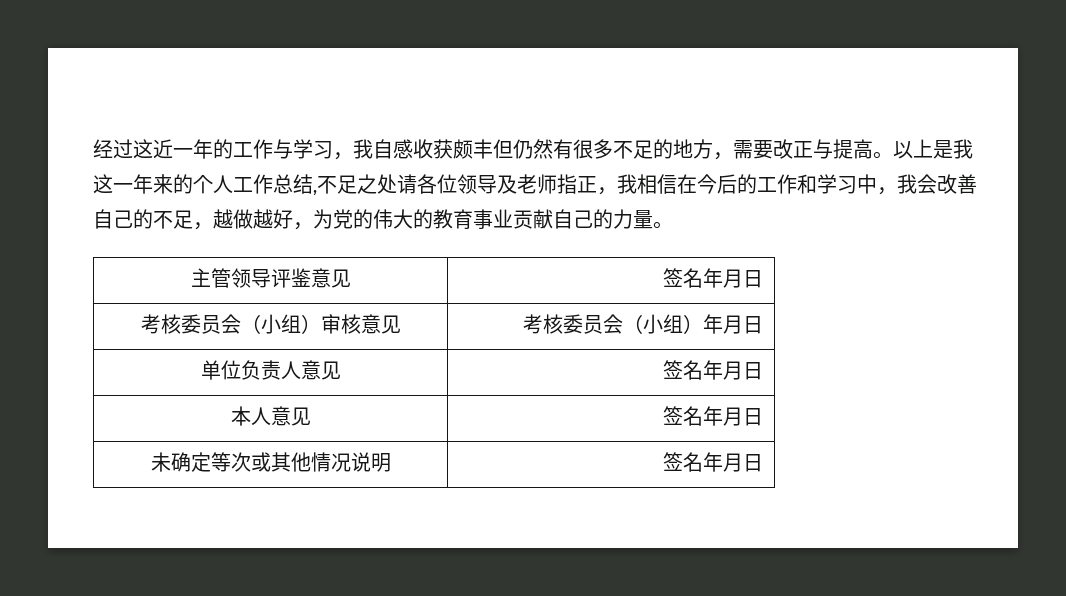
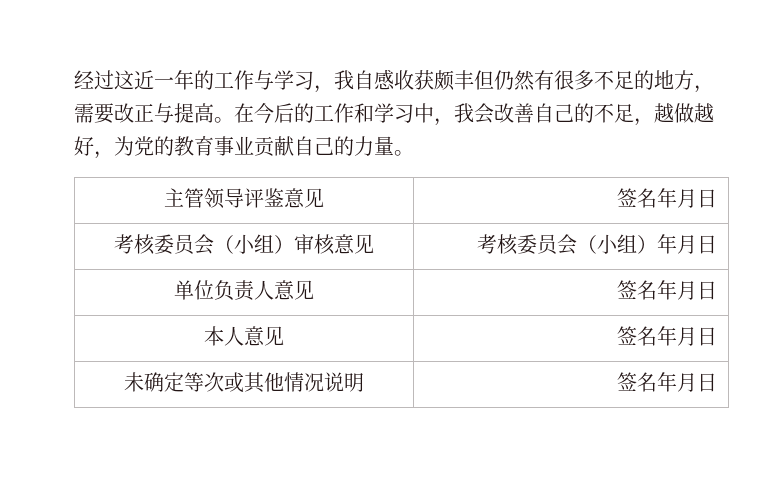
[893,139,973,159] [93,174,677,195] 以上是我这一年来的个人工作总结,不足之处请各位领导及老师指正，我相信 -> (234, 120) none
[373,209,433,229] 伟大的 -> (174, 146) none

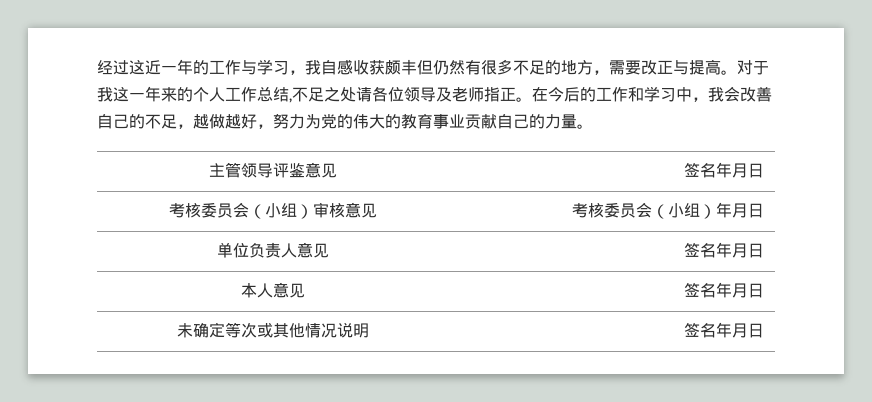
(234, 120) none -> [737,60,769,75] [97,86,532,103] 对于我这一年来的个人工作总结,不足之处请各位领导及老师指正。
[114,136,154,156] 为党 -> [273,114,385,129] 努力为党的伟大

